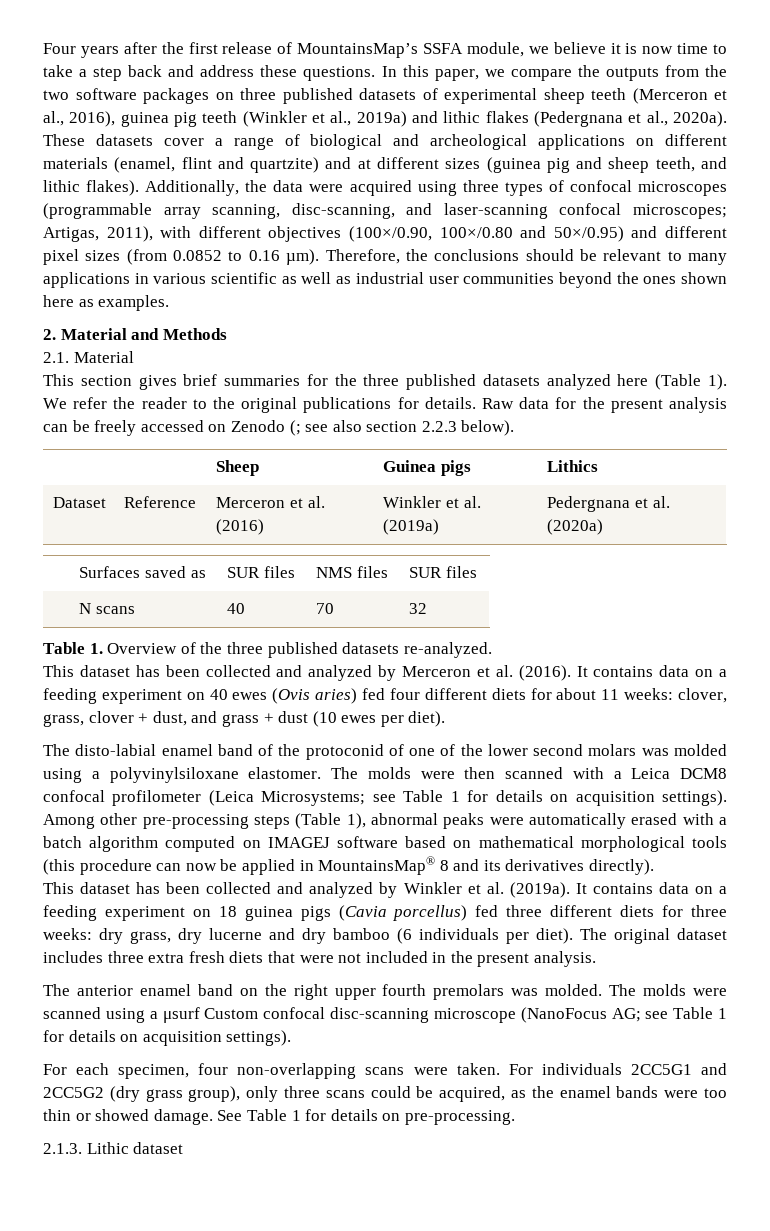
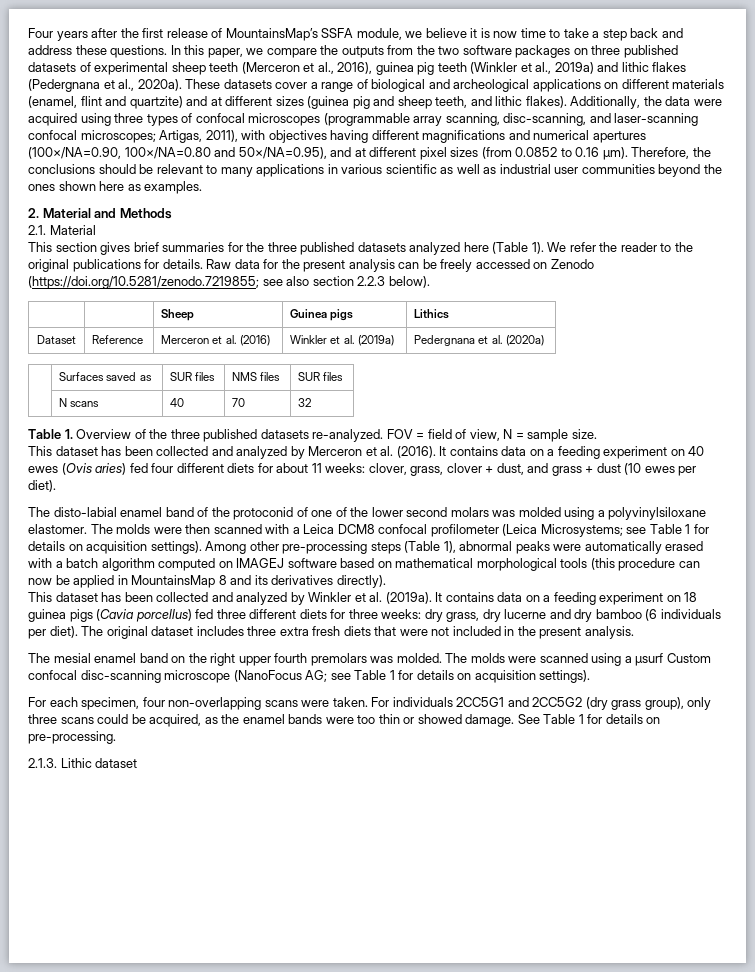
[198,226,658,242] different objectives (100×/0.90, 100×/0.80 and 50×/0.95) and -> [268,130,646,143] [28,147,366,159] objectives having different magnifications and numerical apertures (100×/NA=0.90, 100×/NA=0.80 and 50×/NA=0.95), and at
[289,420,301,436] (; -> [28,276,259,289] (https://doi.org/10.5281/zenodo.7219855;
(492, 650) none -> [386,429,597,442] FOV = field of view, N = sample size.
[318,856,436,875] MountainsMap® -> [131,575,216,588] MountainsMap
[76,985,133,996] anterior -> [53,653,91,663] mesial

